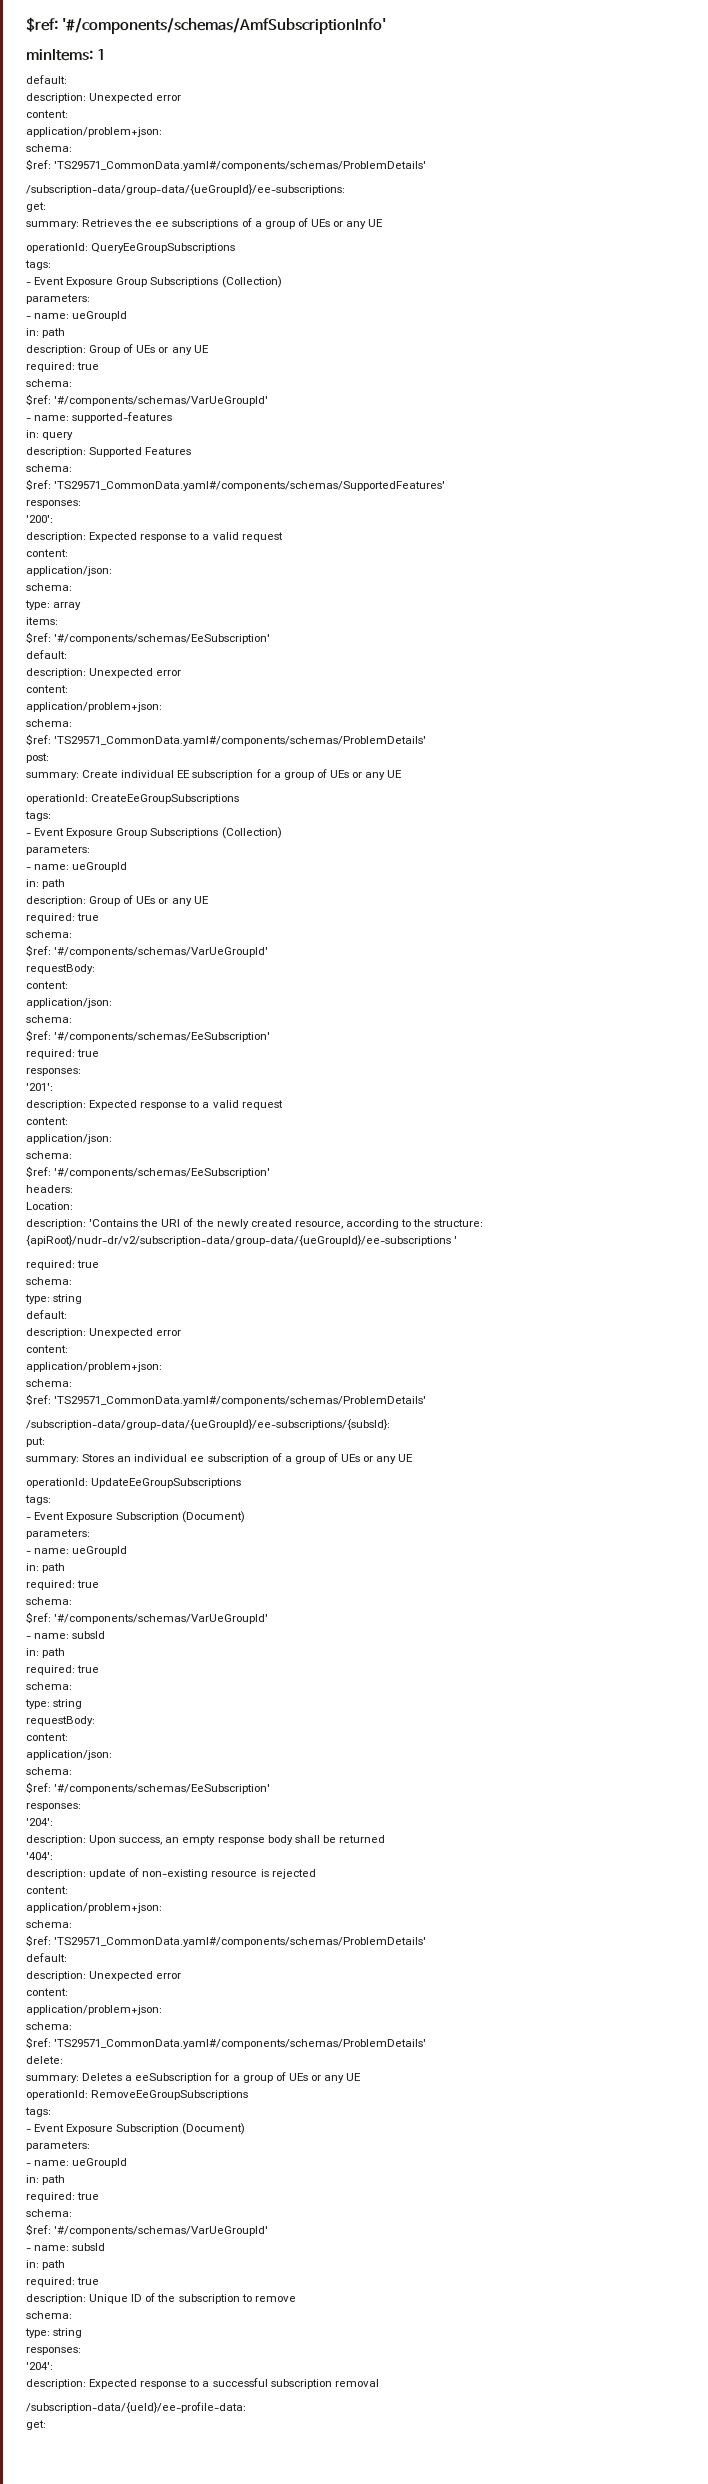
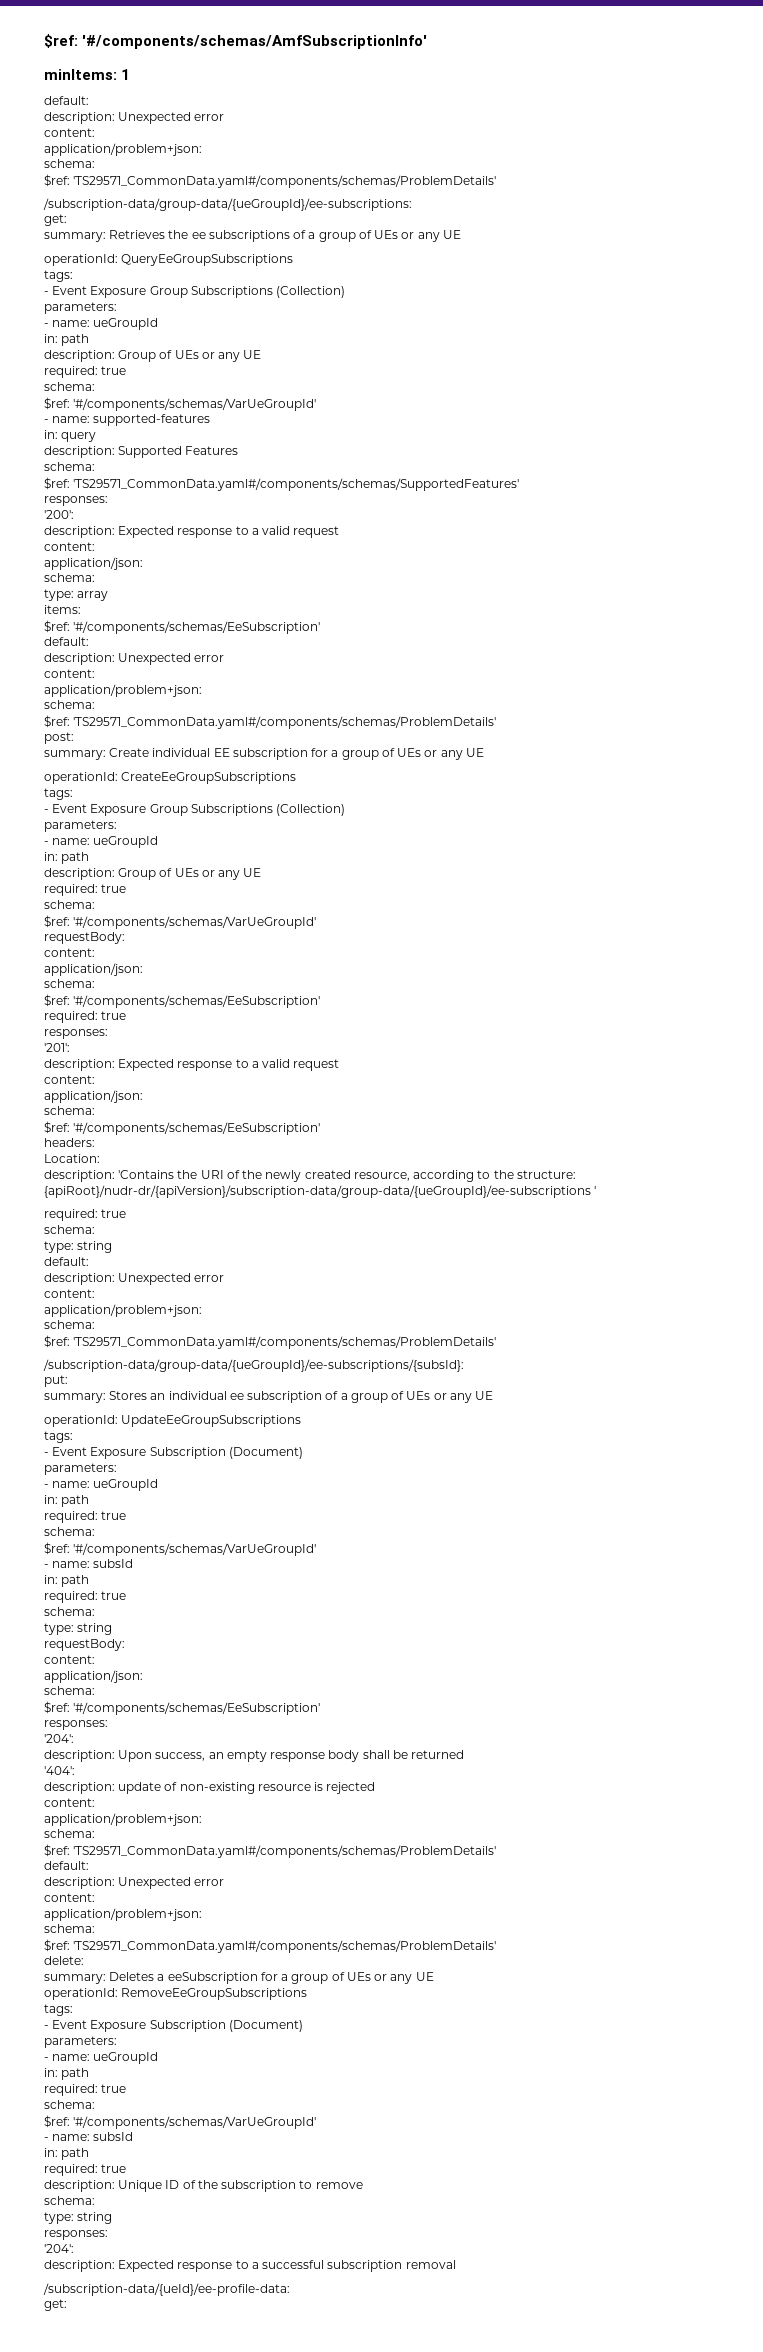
[26,1235,451,1246] {apiRoot}/nudr-dr/v2/subscription-data/group-data/{ueGroupId}/ee-subscriptions -> [44,1185,591,1198] {apiRoot}/nudr-dr/{apiVersion}/subscription-data/group-data/{ueGroupId}/ee-subscriptions

